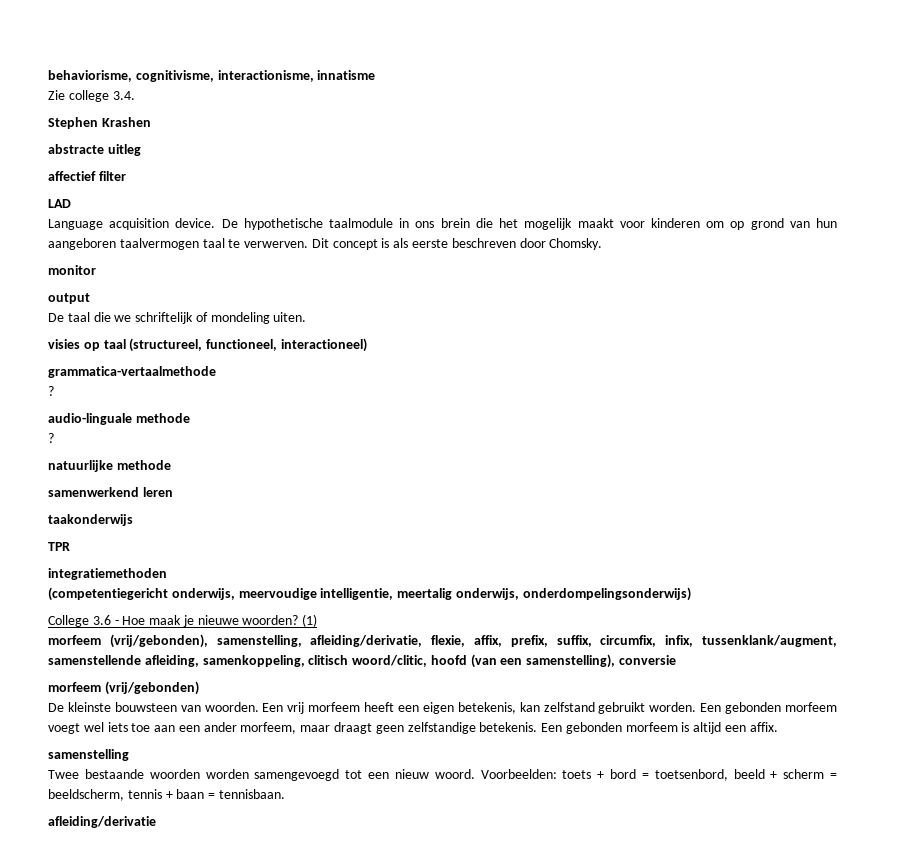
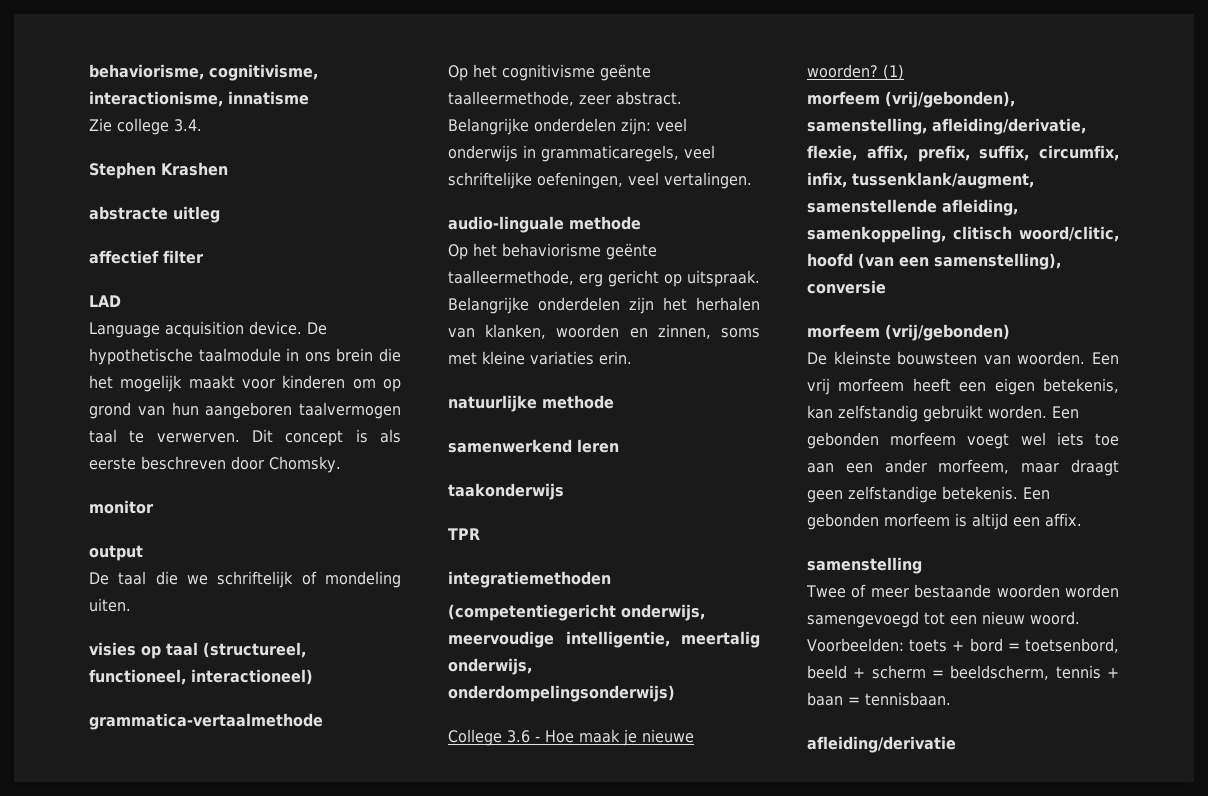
[48,386,54,396] [48,413,190,425] [48,433,54,443] ? // audio-linguale methode // ? -> [448,64,651,81] [448,91,682,106] [448,118,687,135] [448,145,715,162] [448,172,752,189] [448,216,641,233] [448,243,657,260] [448,270,760,287] [448,297,760,314] [448,324,760,339] [448,351,632,365] Op het cognitivisme geënte taalleermethode, zeer abstract. Belangrijke onderdelen zijn: veel onderwijs in grammaticaregels, veel schriftelijke oefeningen, veel vertalingen. // audio-linguale methode // Op het behaviorisme geënte taalleermethode, erg gericht op uitspraak. Belangrijke onderdelen zijn het herhalen van klanken, woorden en zinnen, soms met kleine variaties erin.
[543,702,595,712] zelfstand -> [838,405,918,422] zelfstandig
(79, 774) none -> [851,584,909,598] of meer

